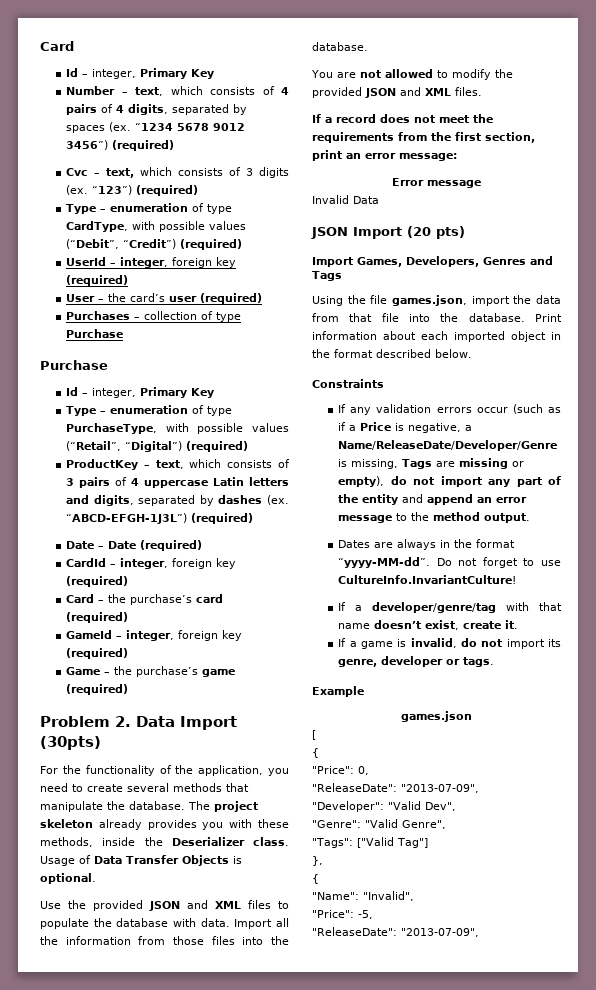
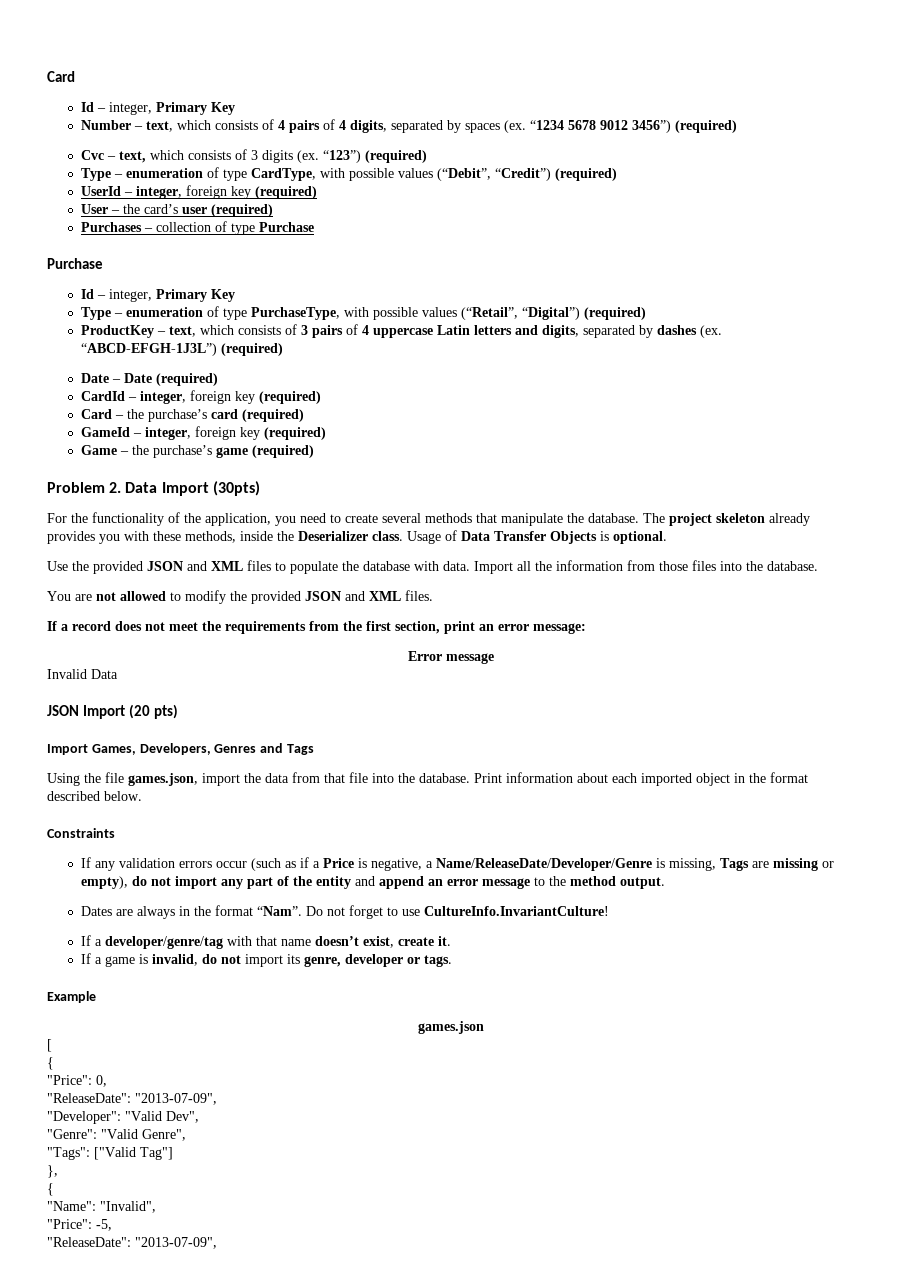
[338,557,431,568] “yyyy-MM-dd”. -> [256,906,302,916] “Nam”.

